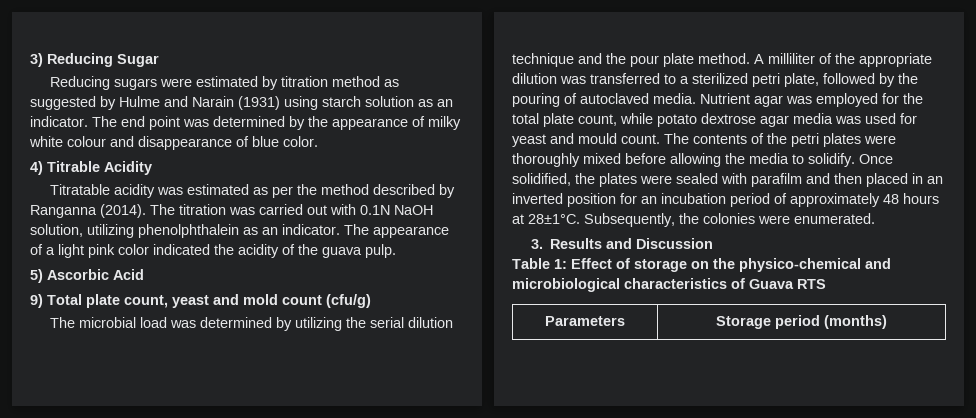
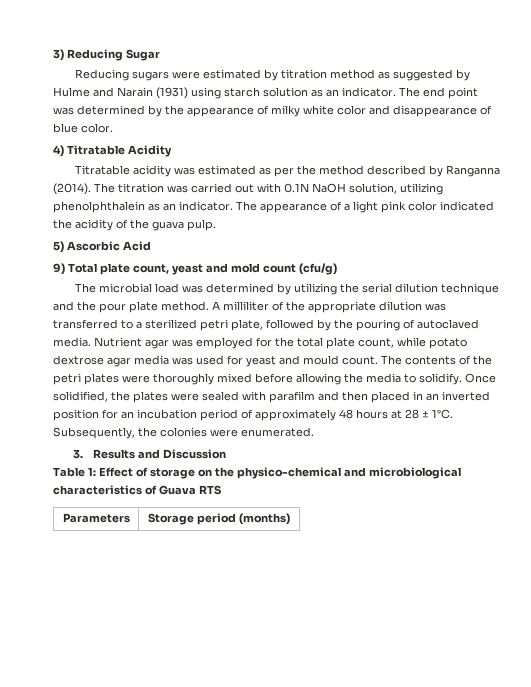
[67,136,106,147] colour -> [337,105,366,115] color
[47,161,100,172] Titrable -> [67,145,125,155] Titratable
[528,214,580,224] 28±1°C. -> [405,409,453,419] 28 ± 1°C.

